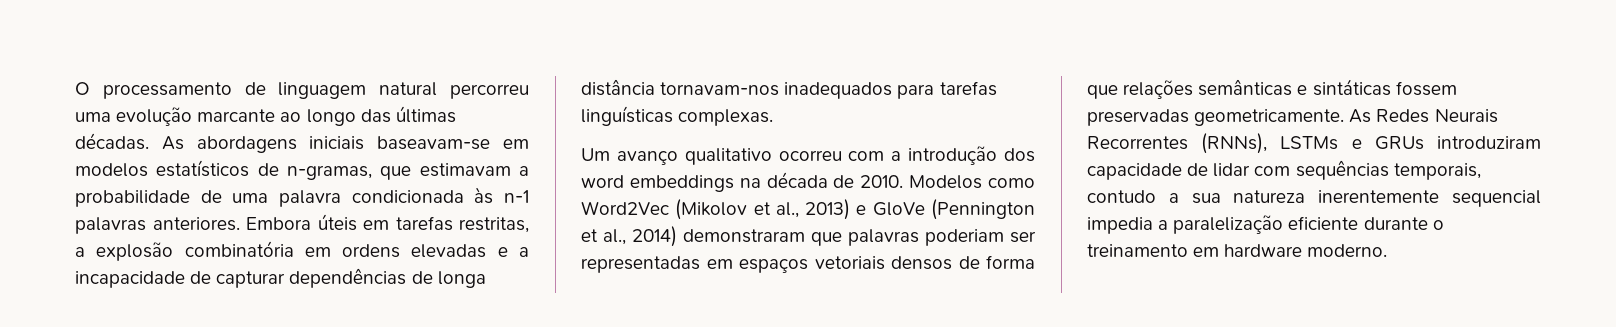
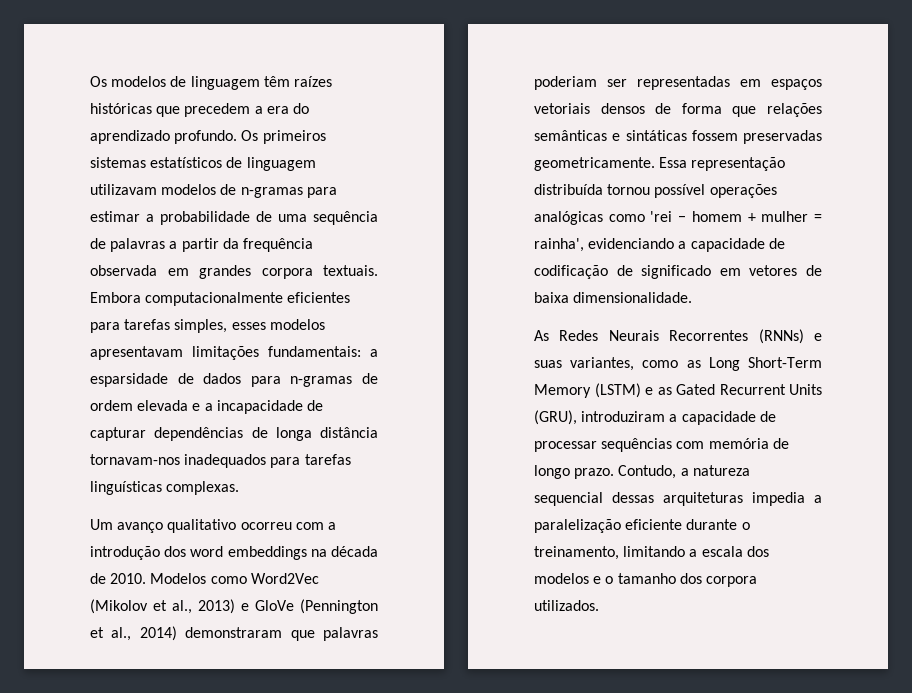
[75,82,529,99] [75,106,456,126] [75,133,529,153] [75,160,529,180] [75,187,530,207] [75,214,529,234] [75,241,487,261] O processamento de linguagem natural percorreu uma evolução marcante ao longo das últimas décadas. As abordagens iniciais baseavam-se em modelos estatísticos de n-gramas, que estimavam a probabilidade de uma palavra condicionada às n-1 palavras anteriores. Embora úteis em tarefas restritas, a explosão combinatória em ordens elevadas -> [90,76,332,90] [90,103,309,117] [90,130,326,144] [90,157,316,171] [90,184,337,198] [90,211,378,225] [90,238,313,252] [90,265,378,279] [90,292,351,306] [90,319,325,333] [90,346,378,360] [90,373,378,387] [90,400,189,411] Os modelos de linguagem têm raízes históricas que precedem a era do aprendizado profundo. Os primeiros sistemas estatísticos de linguagem utilizavam modelos de n-gramas para estimar a probabilidade de uma sequência de palavras a partir da frequência observada em grandes corpora textuais. Embora computacionalmente eficientes para tarefas simples, esses modelos apresentavam limitações fundamentais: a esparsidade de dados para n-gramas de ordem elevada
[1349,109,1498,123] [1087,133,1541,154] [1087,160,1481,180] [1087,190,1541,207] As Redes Neurais Recorrentes (RNNs), LSTMs e GRUs introduziram capacidade de lidar com sequências temporais, contudo a sua natureza inerentemente sequencial -> [659,157,786,171] [534,184,777,198] [534,211,822,225] [534,238,785,252] [534,265,822,279] [534,292,693,303] [534,329,822,344] [534,357,822,371] [534,383,822,398] [534,410,776,425] [534,438,789,452] [534,465,750,479] [534,492,743,506] Essa representação distribuída tornou possível operações analógicas como 'rei − homem + mulher = rainha', evidenciando a capacidade de codificação de significado em vetores de baixa dimensionalidade. // As Redes Neurais Recorrentes (RNNs) e suas variantes, como as Long Short-Term Memory (LSTM) e as Gated Recurrent Units (GRU), introduziram a capacidade de processar sequências com memória de longo prazo. Contudo, a natureza sequencial dessas arquiteturas
[1087,244,1388,257] treinamento em hardware moderno. -> [534,546,769,560] [534,573,757,587] [534,600,599,611] treinamento, limitando a escala dos modelos e o tamanho dos corpora utilizados.

